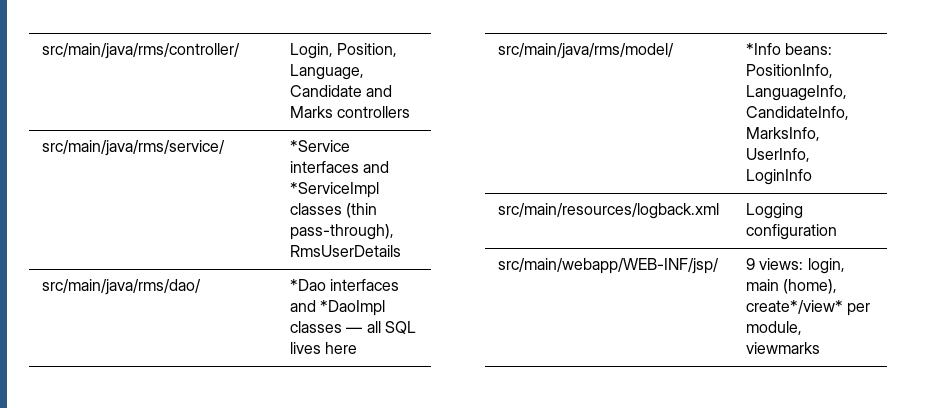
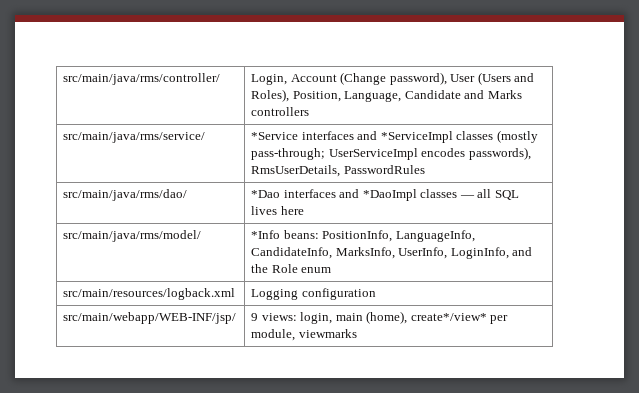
(334, 51) none -> [290,72,535,85] [251,89,290,102] Account (Change password), User (Users and Roles),
[346,203,378,218] [290,224,395,240] [290,245,402,257] (thin pass-through), RmsUserDetails -> [496,130,538,143] [251,147,531,160] [251,165,425,177] (mostly pass-through; UserServiceImpl encodes passwords), RmsUserDetails, PasswordRules
[746,169,813,185] LoginInfo -> [450,247,533,259] [251,264,332,273] LoginInfo, and the Role enum

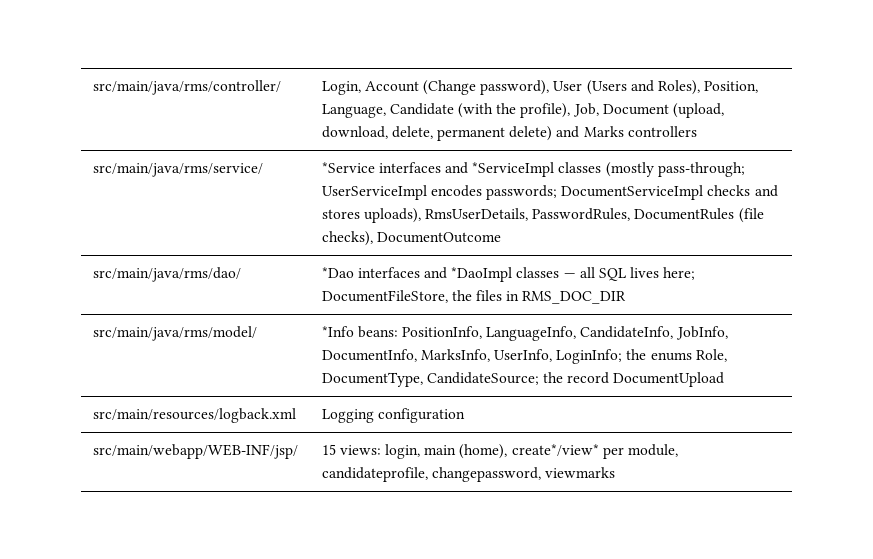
(461, 94) none -> [458,103,724,118] [321,126,553,141] (with the profile), Job, Document (upload, download, delete, permanent delete)
[468,147,531,160] [251,165,425,177] passwords), RmsUserDetails, PasswordRules -> [486,185,778,200] [321,208,764,223] [321,231,501,246] passwords; DocumentServiceImpl checks and stores uploads), RmsUserDetails, PasswordRules, DocumentRules (file checks), DocumentOutcome
[280,206,304,215] here -> [663,267,696,280] [321,290,627,304] here; DocumentFileStore, the files in RMS_DOC_DIR
[335,247,533,259] [251,264,332,273] MarksInfo, UserInfo, LoginInfo, and the Role enum -> [675,326,728,340] [321,349,727,364] [321,372,725,387] JobInfo, DocumentInfo, MarksInfo, UserInfo, LoginInfo; the enums Role, DocumentType, CandidateSource; the record DocumentUpload
[251,313,259,321] 9 -> [321,444,336,455] 15
(296, 335) none -> [321,467,541,482] candidateprofile, changepassword,

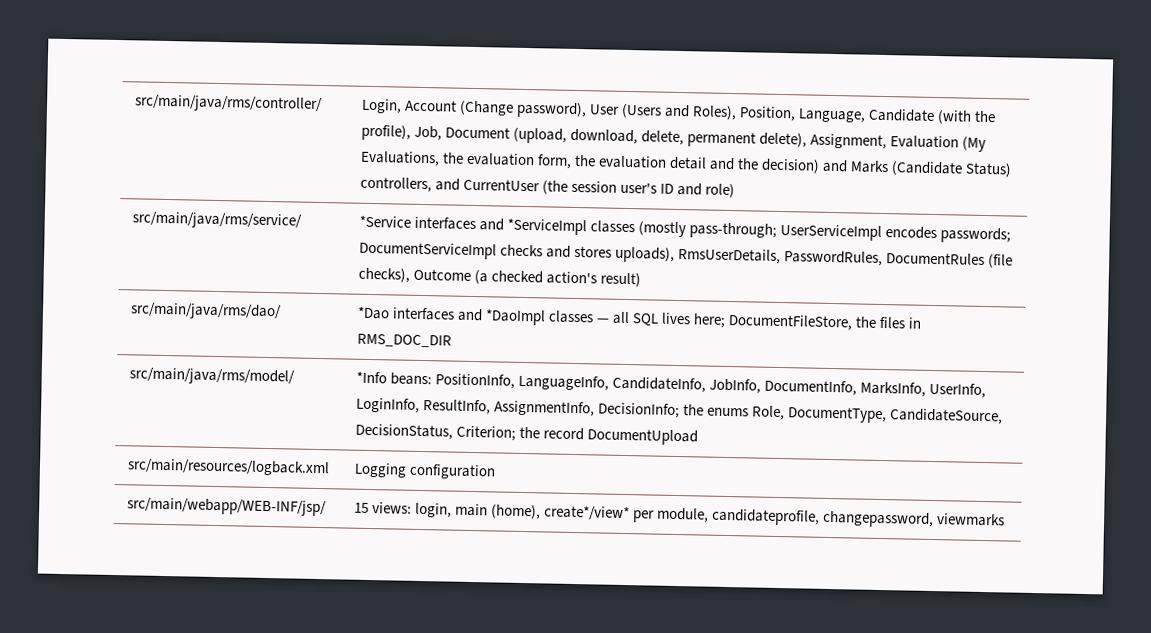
[509,126,697,141] delete) and Marks controllers -> [759,132,987,152] [359,150,1013,178] [359,176,736,199] delete), Assignment, Evaluation (My Evaluations, the evaluation form, the evaluation detail and the decision) and Marks (Candidate Status) controllers, and CurrentUser (the session user's ID and role)
[376,232,501,243] DocumentOutcome -> [412,268,641,288] Outcome (a checked action's result)
[556,349,623,364] LoginInfo; -> [355,397,680,419] LoginInfo, ResultInfo, AssignmentInfo, DecisionInfo;
[426,372,539,385] CandidateSource; -> [889,408,1004,425] [354,423,516,441] CandidateSource, DecisionStatus, Criterion;

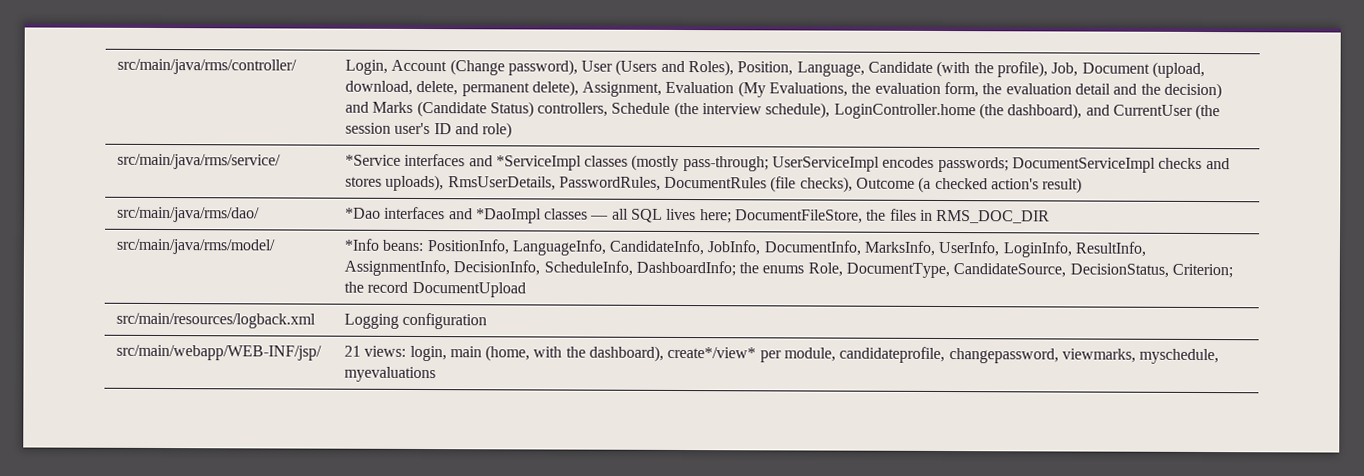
(432, 184) none -> [611,101,1083,120] Schedule (the interview schedule), LoginController.home (the dashboard),
[597,402,680,419] DecisionInfo; -> [453,260,736,277] DecisionInfo, ScheduleInfo, DashboardInfo;
[353,502,369,513] 15 -> [343,345,361,357] 21
[490,504,541,520] (home), -> [485,345,665,362] (home, with the dashboard),
[936,513,1006,527] viewmarks -> [1062,348,1220,365] [343,366,436,383] viewmarks, myschedule, myevaluations

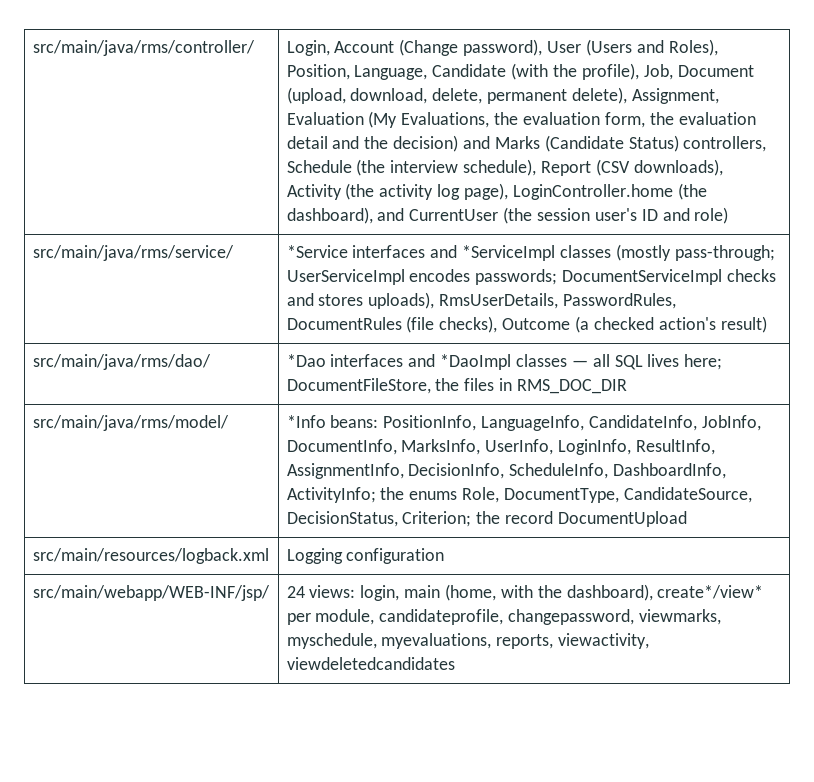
(831, 110) none -> [541,159,723,176] [286,183,509,200] Report (CSV downloads), Activity (the activity log page),
[635,260,736,277] DashboardInfo; -> [613,463,727,479] [286,487,376,503] DashboardInfo, ActivityInfo;
[343,345,361,357] 21 -> [286,586,305,598] 24
[343,366,436,383] myevaluations -> [381,633,650,649] [286,657,455,670] myevaluations, reports, viewactivity, viewdeletedcandidates

